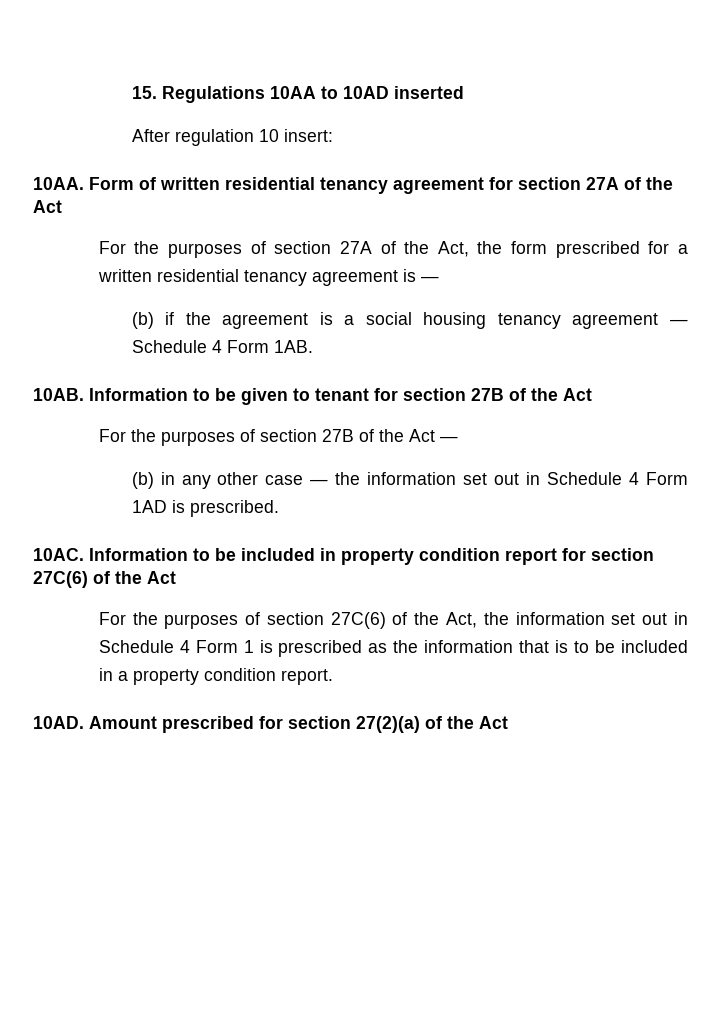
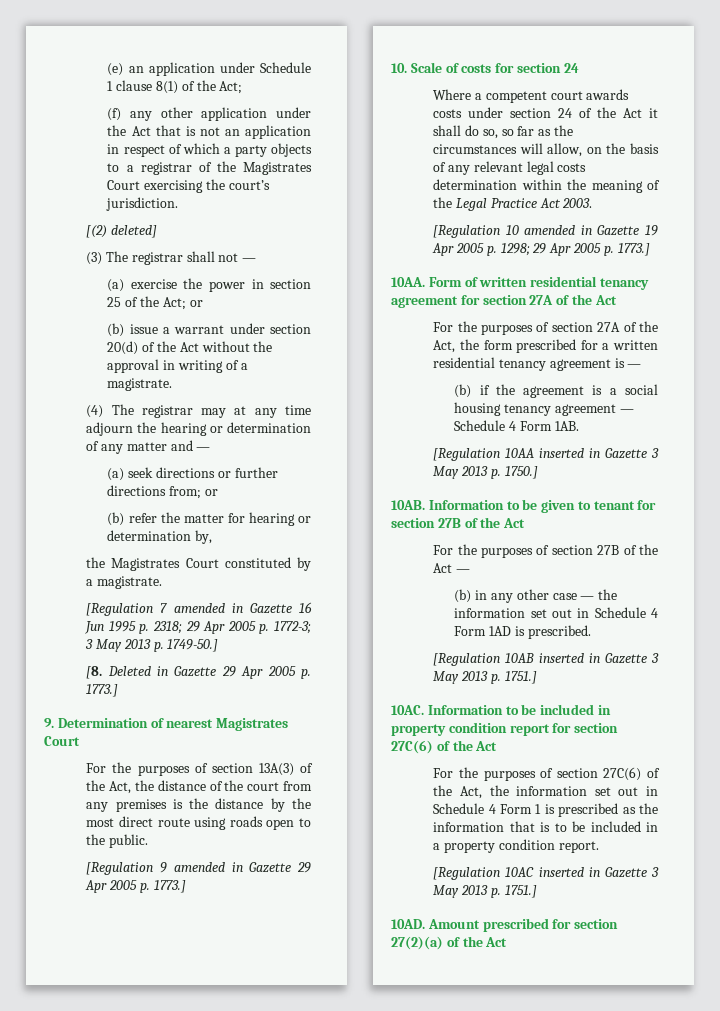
[131,86,464,103] [131,129,333,146] 15. Regulations 10AA to 10AD inserted // After regulation 10 insert: -> [107,62,311,76] [107,80,243,94] [107,107,311,121] [107,125,311,139] [107,143,312,157] [107,161,312,175] [107,179,270,193] [106,197,179,211] [86,225,158,238] [86,251,257,265] [107,278,312,292] [107,296,203,310] [107,323,311,337] [107,341,273,355] [107,359,248,373] [107,378,173,391] [86,404,311,418] [86,422,311,436] [86,440,211,454] [107,467,278,481] [107,485,219,499] [107,512,311,526] [107,530,213,544] [86,557,311,571] [86,576,163,589] [86,602,312,616] [85,621,311,634] [85,639,219,652] [86,666,312,679] [86,684,119,697] [44,718,289,731] [44,736,80,746] [86,762,313,776] [86,780,312,794] [86,798,311,812] [86,816,311,830] [86,834,149,848] [86,862,311,875] [85,880,186,893] [391,62,579,73] [433,89,630,103] [433,107,658,118] [433,125,573,139] [433,143,659,157] [433,161,587,175] [433,179,660,193] [433,197,593,211] [433,225,658,238] [432,243,650,256] (e) an application under Schedule 1 clause 8(1) of the Act; // (f) any other application under the Act that is not an application in respect of which a party objects to a registrar of the Magistrates Court exercising the court’s jurisdiction. // [(2) deleted] // (3) The registrar shall not — // (a) exercise the power in section 25 of the Act; or // (b) issue a warrant under section 20(d) of the Act without the approval in writing of a magistrate. // (4) The registrar may at any time adjourn the hearing or determination of any matter and — // (a) seek directions or further directions from; or // (b) refer the matter for hearing or determination by, // the Magistrates Court constituted by a magistrate. // [Regulation 7 amended in Gazette 16 Jun 1995 p. 2318; 29 Apr 2005 p. 1772-3; 3 May 2013 p. 1749-50.] // [8. Deleted in Gazette 29 Apr 2005 p. 1773.] // 9. Determination of nearest Magistrates Court // For the purposes of section 13A(3) of the Act, the distance of the court from any premises is the distance by the most direct route using roads open to the public. // [Regulation 9 amended in Gazette 29 Apr 2005 p. 1773.] // 10. Scale of costs for section 24 // Where a competent court awards costs under section 24 of the Act it shall do so, so far as the circumstances will allow, on the basis of any relevant legal costs determination within the meaning of the Legal Practice Act 2003. // [Regulation 10 amended in Gazette 19 Apr 2005 p. 1298; 29 Apr 2005 p. 1773.]
(313, 346) none -> [433,448,659,461] [433,466,538,479] // [Regulation 10AA inserted in Gazette 3 May 2013 p. 1750.]
(279, 508) none -> [433,653,659,666] [433,671,537,684] // [Regulation 10AB inserted in Gazette 3 May 2013 p. 1751.]
(333, 677) none -> [433,867,659,880] [433,885,537,898] // [Regulation 10AC inserted in Gazette 3 May 2013 p. 1751.]

